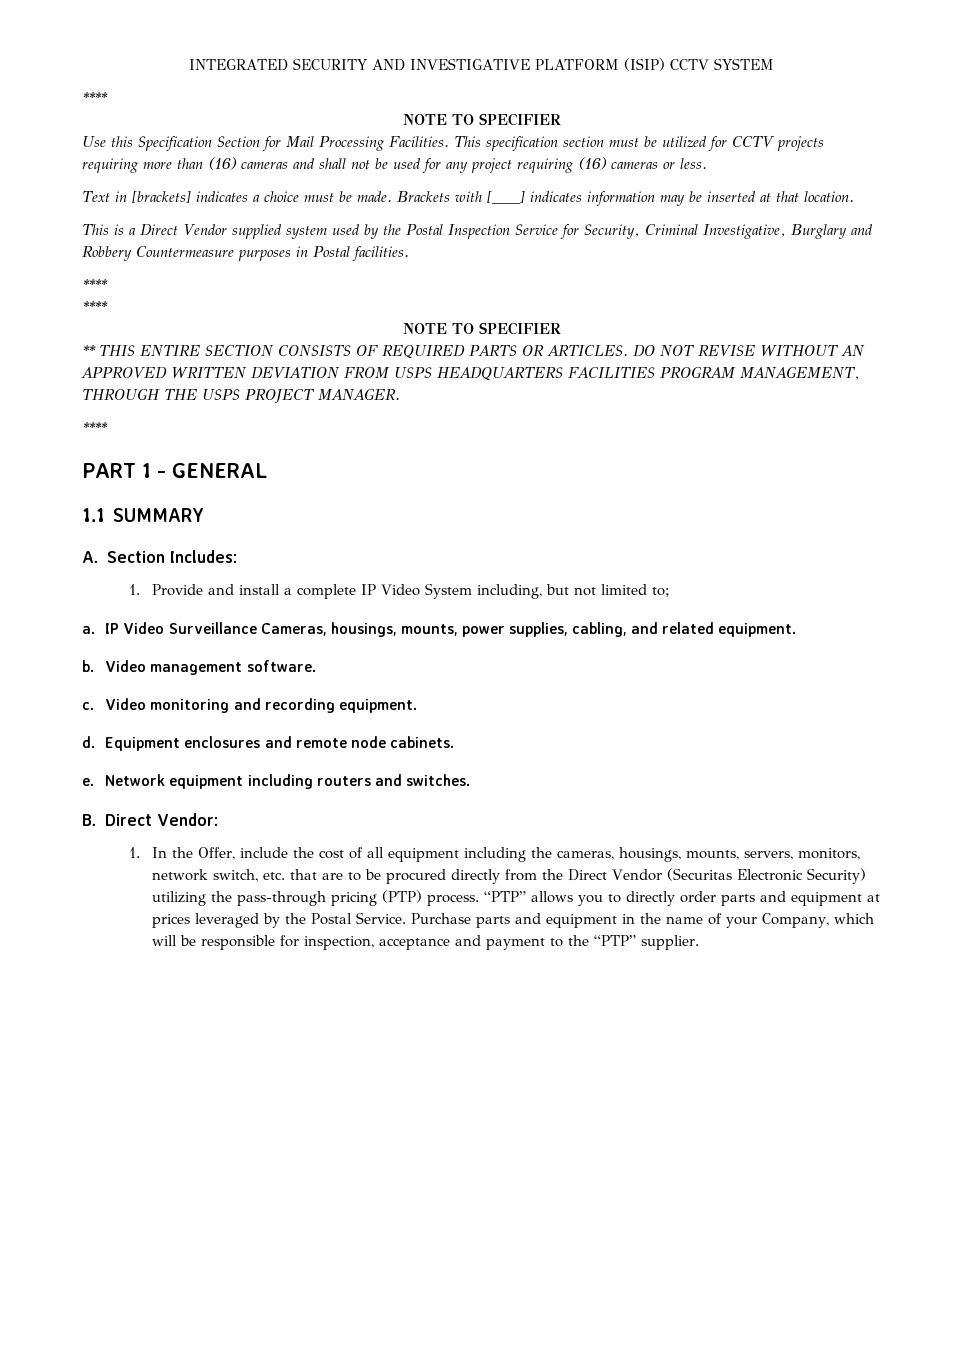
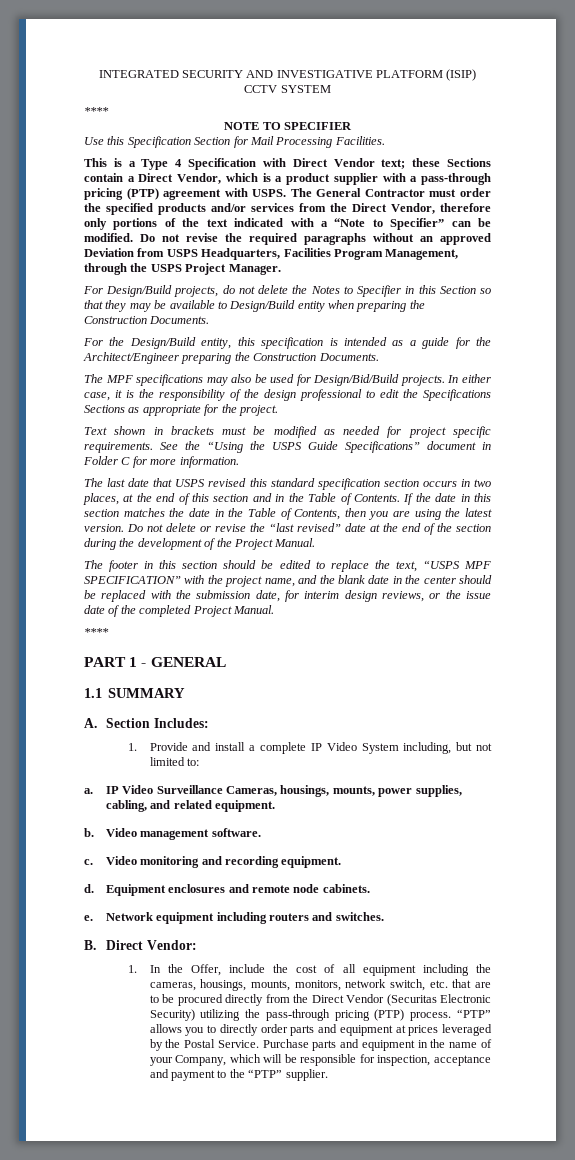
[454,136,824,151] [82,157,707,173] [82,191,854,206] [82,224,873,239] [82,246,409,261] [82,279,108,290] [82,301,108,312] [402,322,561,335] [82,345,865,359] [81,367,860,381] [82,389,400,403] This specification section must be utilized for CCTV projects requiring more than (16) cameras and shall not be used for any project requiring (16) cameras or less. // Text in [brackets] indicates a choice must be made. Brackets with [____] indicates information may be inserted at that location. // This is a Direct Vendor supplied system used by the Postal Inspection Service for Security, Criminal Investigative, Burglary and Robbery Countermeasure purposes in Postal facilities. // **** // **** // NOTE TO SPECIFIER // ** THIS ENTIRE SECTION CONSISTS OF REQUIRED PARTS OR ARTICLES. DO NOT REVISE WITHOUT AN APPROVED WRITTEN DEVIATION FROM USPS HEADQUARTERS FACILITIES PROGRAM MANAGEMENT, THROUGH THE USPS PROJECT MANAGER. -> [84,158,491,170] [84,173,491,185] [84,188,491,200] [84,203,491,215] [84,218,492,230] [84,233,491,245] [84,248,459,260] [84,263,281,275] [83,285,491,297] [84,300,425,312] [84,316,210,324] [83,337,492,349] [83,352,379,364] [84,374,491,386] [84,389,491,401] [84,404,278,416] [84,426,491,438] [84,441,491,453] [83,456,239,468] [84,478,491,490] [83,493,492,505] [84,508,493,520] [84,523,491,535] [84,538,316,550] [84,560,491,572] [84,575,493,587] [84,590,491,602] [84,605,274,617] // This is a Type 4 Specification with Direct Vendor text; these Sections contain a Direct Vendor, which is a product supplier with a pass-through pricing (PTP) agreement with USPS. The General Contractor must order the specified products and/or services from the Direct Vendor, therefore only portions of the text indicated with a “Note to Specifier” can be modified. Do not revise the required paragraphs without an approved Deviation from USPS Headquarters, Facilities Program Management, through the USPS Project Manager. // For Design/Build projects, do not delete the Notes to Specifier in this Section so that they may be available to Design/Build entity when preparing the Construction Documents. // For the Design/Build entity, this specification is intended as a guide for the Architect/Engineer preparing the Construction Documents. // The MPF specifications may also be used for Design/Bid/Build projects. In either case, it is the responsibility of the design professional to edit the Specifications Sections as appropriate for the project. // Text shown in brackets must be modified as needed for project specific requirements. See the “Using the USPS Guide Specifications” document in Folder C for more information. // The last date that USPS revised this standard specification section occurs in two places, at the end of this section and in the Table of Contents. If the date in this section matches the date in the Table of Contents, then you are using the latest version. Do not delete or revise the “last revised” date at the end of the section during the development of the Project Manual. // The footer in this section should be edited to replace the text, “USPS MPF SPECIFICATION” with the project name, and the blank date in the center should be replaced with the submission date, for interim design reviews, or the issue date of the completed Project Manual.
[652,587,671,597] to; -> [187,758,200,766] to:
[744,851,794,860] servers, -> (290, 985) none

